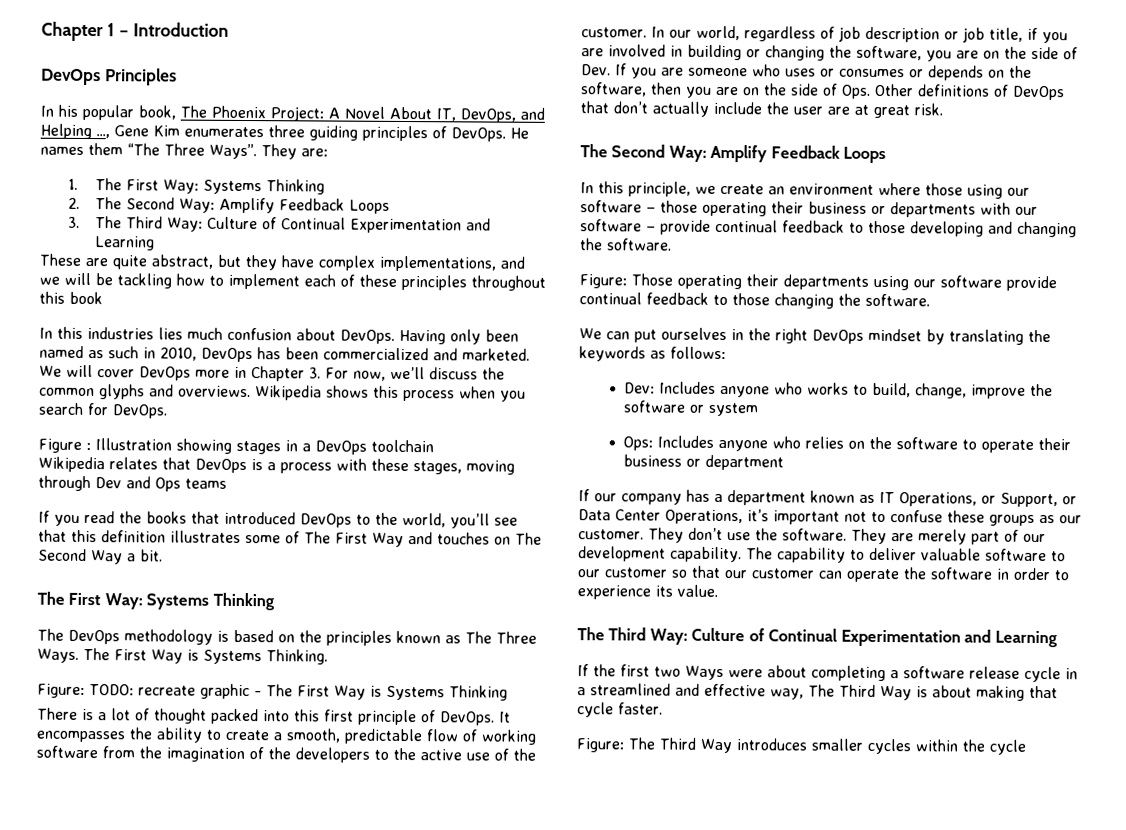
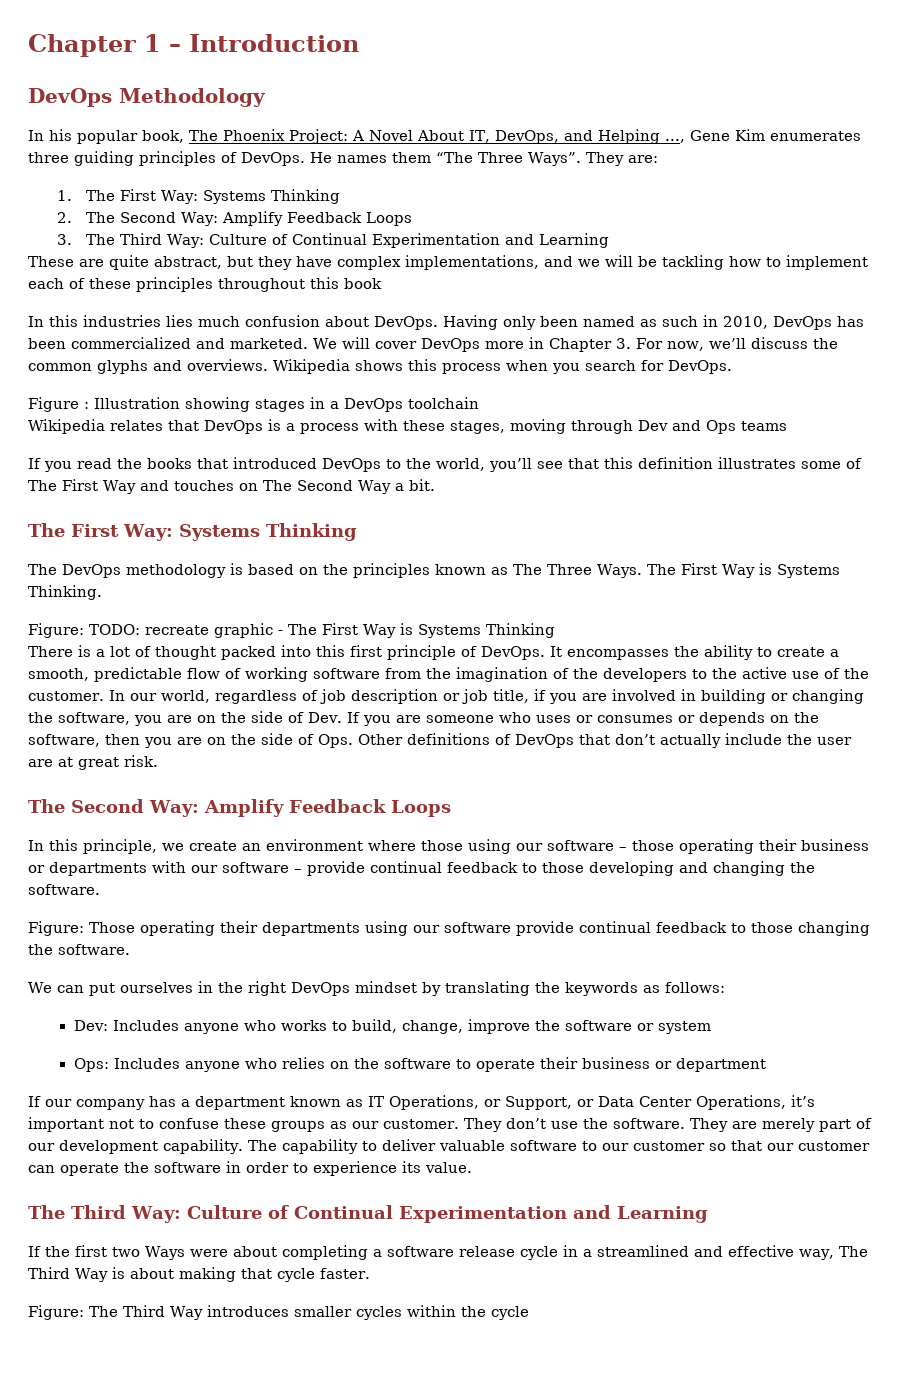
[104,68,177,86] Principles -> [119,88,266,107] Methodology

